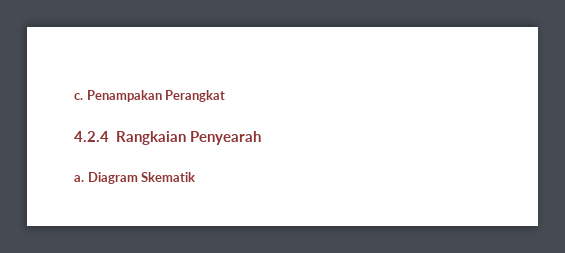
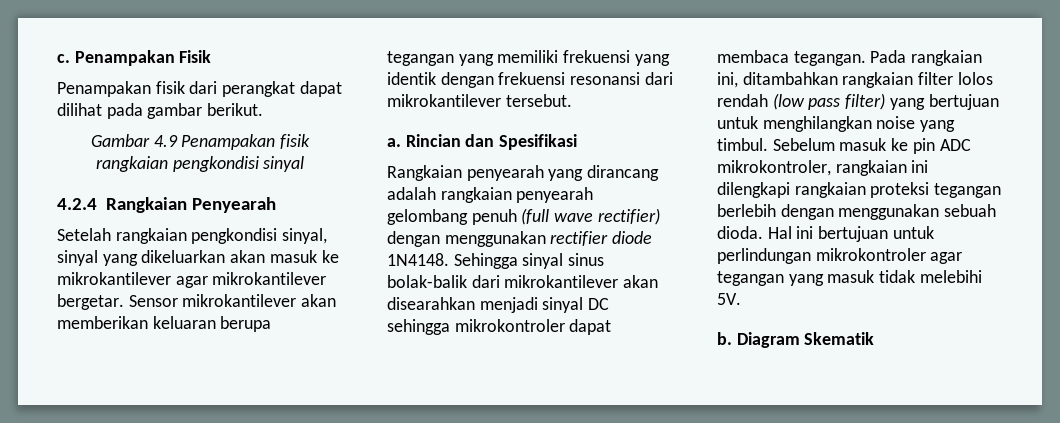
[165,90,226,102] [74,131,262,145] [74,175,84,182] Perangkat // 4.2.4 Rangkaian Penyearah // a. -> [179,50,212,63] [57,81,342,97] [57,103,264,119] [90,134,311,150] [95,156,305,172] [57,197,276,213] [57,228,328,244] [57,250,339,266] [57,272,327,288] [57,294,337,310] [57,316,272,332] [387,50,670,66] [387,72,673,88] [387,94,572,107] [387,134,578,150] [387,165,660,181] [387,187,594,203] [387,208,660,225] [387,231,653,247] [387,253,605,269] [387,275,659,288] [387,297,610,313] [387,319,612,335] [717,50,983,66] [717,72,993,88] [717,93,999,110] [717,116,956,132] [717,138,971,154] [717,160,929,176] [717,182,1002,198] [717,204,997,220] [717,226,934,242] [717,248,963,264] [717,270,982,286] [717,293,741,305] [717,332,732,345] Fisik // Penampakan fisik dari perangkat dapat dilihat pada gambar berikut. // Gambar 4.9 Penampakan fisik rangkaian pengkondisi sinyal // 4.2.4 Rangkaian Penyearah // Setelah rangkaian pengkondisi sinyal, sinyal yang dikeluarkan akan masuk ke mikrokantilever agar mikrokantilever bergetar. Sensor mikrokantilever akan memberikan keluaran berupa tegangan yang memiliki frekuensi yang identik dengan frekuensi resonansi dari mikrokantilever tersebut. // a. Rincian dan Spesifikasi // Rangkaian penyearah yang dirancang adalah rangkaian penyearah gelombang penuh (full wave rectifier) dengan menggunakan rectifier diode 1N4148. Sehingga sinyal sinus bolak-balik dari mikrokantilever akan disearahkan menjadi sinyal DC sehingga mikrokontroler dapat membaca tegangan. Pada rangkaian ini, ditambahkan rangkaian filter lolos rendah (low pass filter) yang bertujuan untuk menghilangkan noise yang timbul. Sebelum masuk ke pin ADC mikrokontroler, rangkaian ini dilengkapi rangkaian proteksi tegangan berlebih dengan menggunakan sebuah dioda. Hal ini bertujuan untuk perlindungan mikrokontroler agar tegangan yang masuk tidak melebihi 5V. // b.

